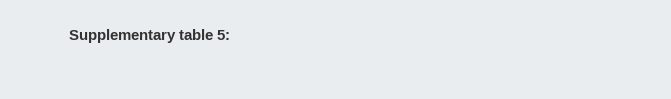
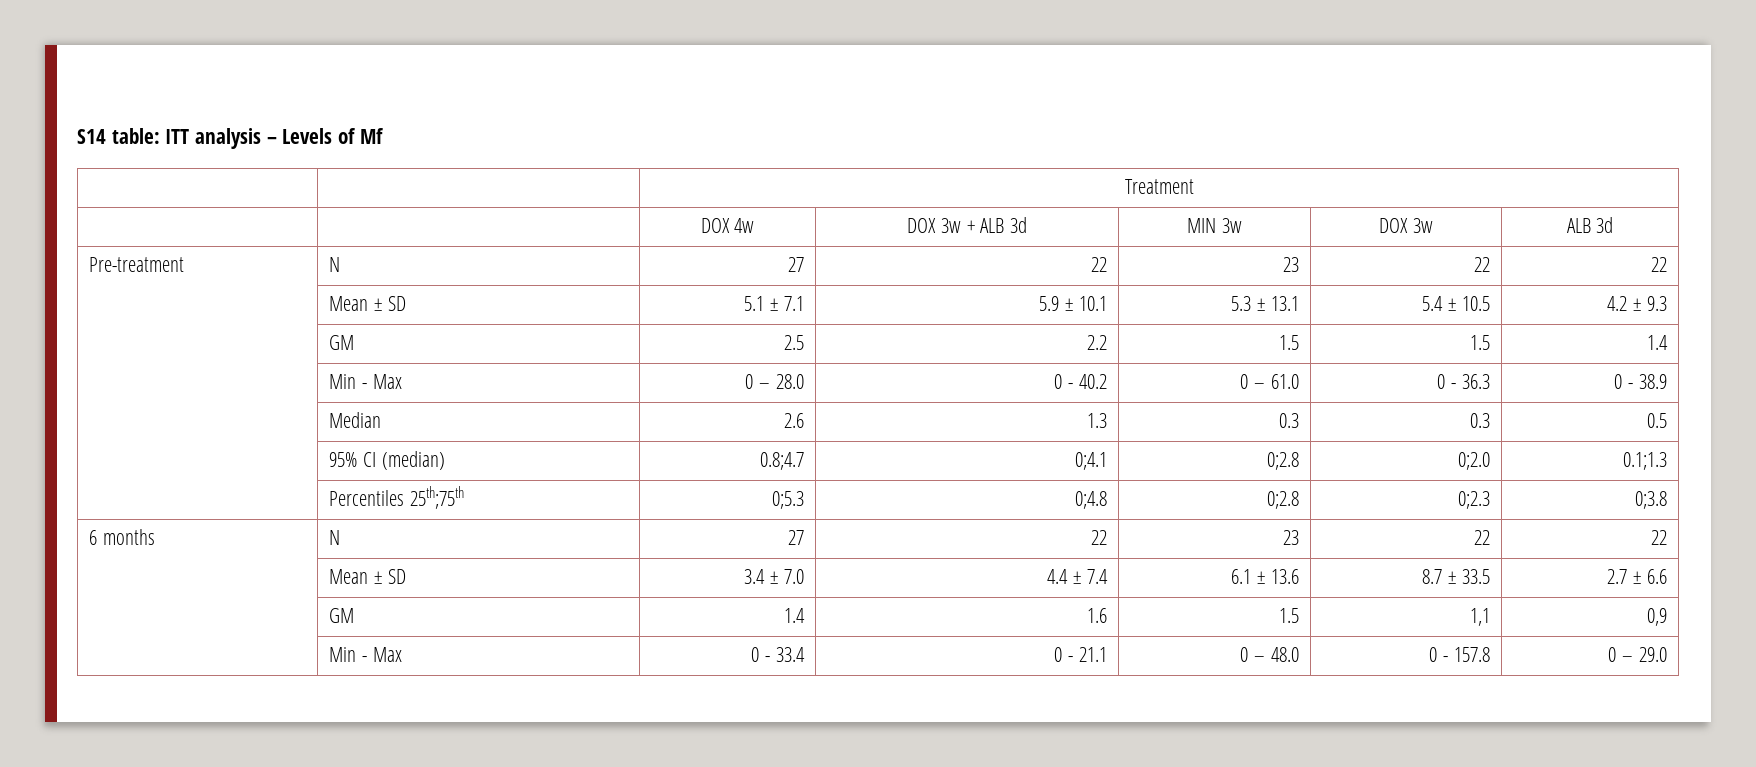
[69,29,231,43] Supplementary table 5: -> [77,128,384,149] [1124,179,1194,194] [700,218,755,233] [907,217,1027,233] [1187,218,1242,233] [1379,218,1433,233] [1566,217,1614,233] [89,257,185,272] [329,257,341,272] [787,257,804,272] [1090,257,1107,272] [1282,257,1299,272] [1473,257,1490,272] [1650,257,1667,272] [329,296,406,311] [744,296,804,311] [1039,296,1107,311] [1231,296,1299,311] [1422,296,1490,311] [1607,296,1667,311] [329,335,355,350] [783,335,804,350] [1086,335,1107,350] [1278,335,1299,350] [1469,335,1490,350] [1646,335,1668,350] [329,374,402,389] [745,374,804,389] [1054,374,1107,389] [1240,374,1299,389] [1437,374,1490,389] [1614,374,1667,389] [329,412,382,428] [783,413,804,428] [1086,413,1107,428] [1278,413,1299,428] [1469,413,1490,428] [1646,413,1667,428] [329,451,445,470] [759,452,804,470] [1074,452,1107,470] [1266,452,1299,470] [1457,452,1490,470] [1622,452,1667,470] [329,486,465,509] [771,491,804,509] [1074,491,1107,509] [1266,491,1299,509] [1457,491,1490,509] [1634,491,1667,509] [89,529,156,545] [329,530,341,545] [787,530,804,545] [1090,530,1107,545] [1282,530,1299,545] [1473,530,1490,545] [1650,530,1667,545] [329,569,406,584] [744,569,804,584] [1047,569,1108,584] [1231,569,1299,584] [1422,569,1490,584] [1607,569,1667,584] [329,608,355,623] [783,608,805,623] [1086,608,1107,623] [1278,608,1299,623] [1469,608,1490,626] [1646,608,1667,626] [329,647,402,662] [751,647,805,662] [1054,647,1107,662] [1240,647,1299,662] [1429,647,1490,662] [1608,647,1667,662] S14 table: ITT analysis – Levels of Mf // | | Treatment // | | DOX 4w | DOX 3w + ALB 3d | MIN 3w | DOX 3w | ALB 3d // Pre-treatment | N | 27 | 22 | 23 | 22 | 22 // | Mean ± SD | 5.1 ± 7.1 | 5.9 ± 10.1 | 5.3 ± 13.1 | 5.4 ± 10.5 | 4.2 ± 9.3 // | GM | 2.5 | 2.2 | 1.5 | 1.5 | 1.4 // | Min - Max | 0 – 28.0 | 0 - 40.2 | 0 – 61.0 | 0 - 36.3 | 0 - 38.9 // | Median | 2.6 | 1.3 | 0.3 | 0.3 | 0.5 // | 95% CI (median) | 0.8;4.7 | 0;4.1 | 0;2.8 | 0;2.0 | 0.1;1.3 // | Percentiles 25th;75th | 0;5.3 | 0;4.8 | 0;2.8 | 0;2.3 | 0;3.8 // 6 months | N | 27 | 22 | 23 | 22 | 22 // | Mean ± SD | 3.4 ± 7.0 | 4.4 ± 7.4 | 6.1 ± 13.6 | 8.7 ± 33.5 | 2.7 ± 6.6 // | GM | 1.4 | 1.6 | 1.5 | 1,1 | 0,9 // | Min - Max | 0 - 33.4 | 0 - 21.1 | 0 – 48.0 | 0 - 157.8 | 0 – 29.0

